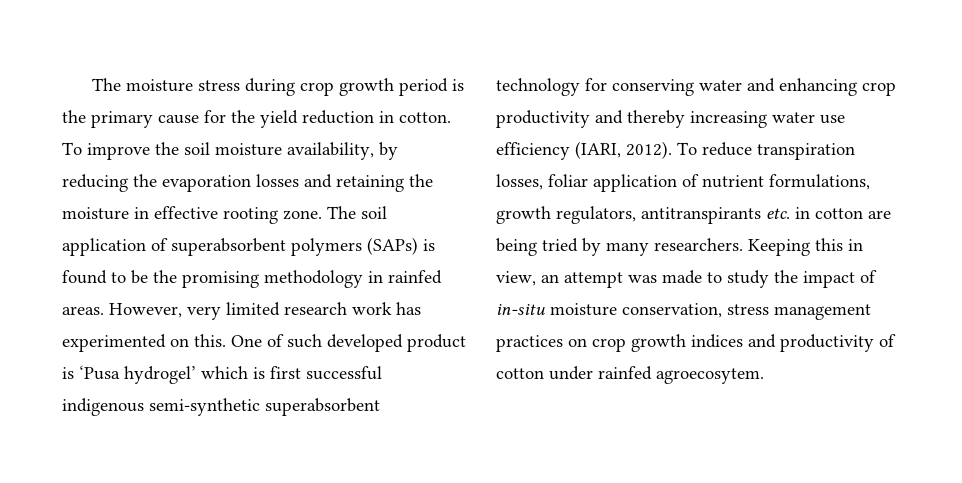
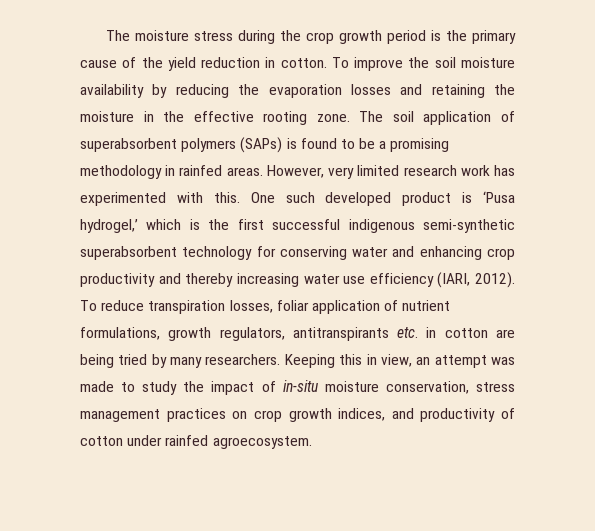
(296, 87) none -> [280,30,302,41] the
[204,110,226,123] for -> [122,57,137,68] of
[287,142,374,160] availability, -> [80,84,144,98] availability
(149, 213) none -> [163,111,185,122] the
[153,270,177,283] the -> [379,141,387,149] a
[170,338,189,347] on -> [176,192,203,203] with
[267,334,284,347] of -> (275, 197) none
[124,366,196,384] hydrogel’ -> [80,219,138,233] hydrogel,’
(265, 373) none -> [208,219,230,230] the
[691,334,743,348] indices -> [338,408,386,421] indices,
[656,368,764,384] agroecosytem. -> [212,436,312,449] agroecosystem.

